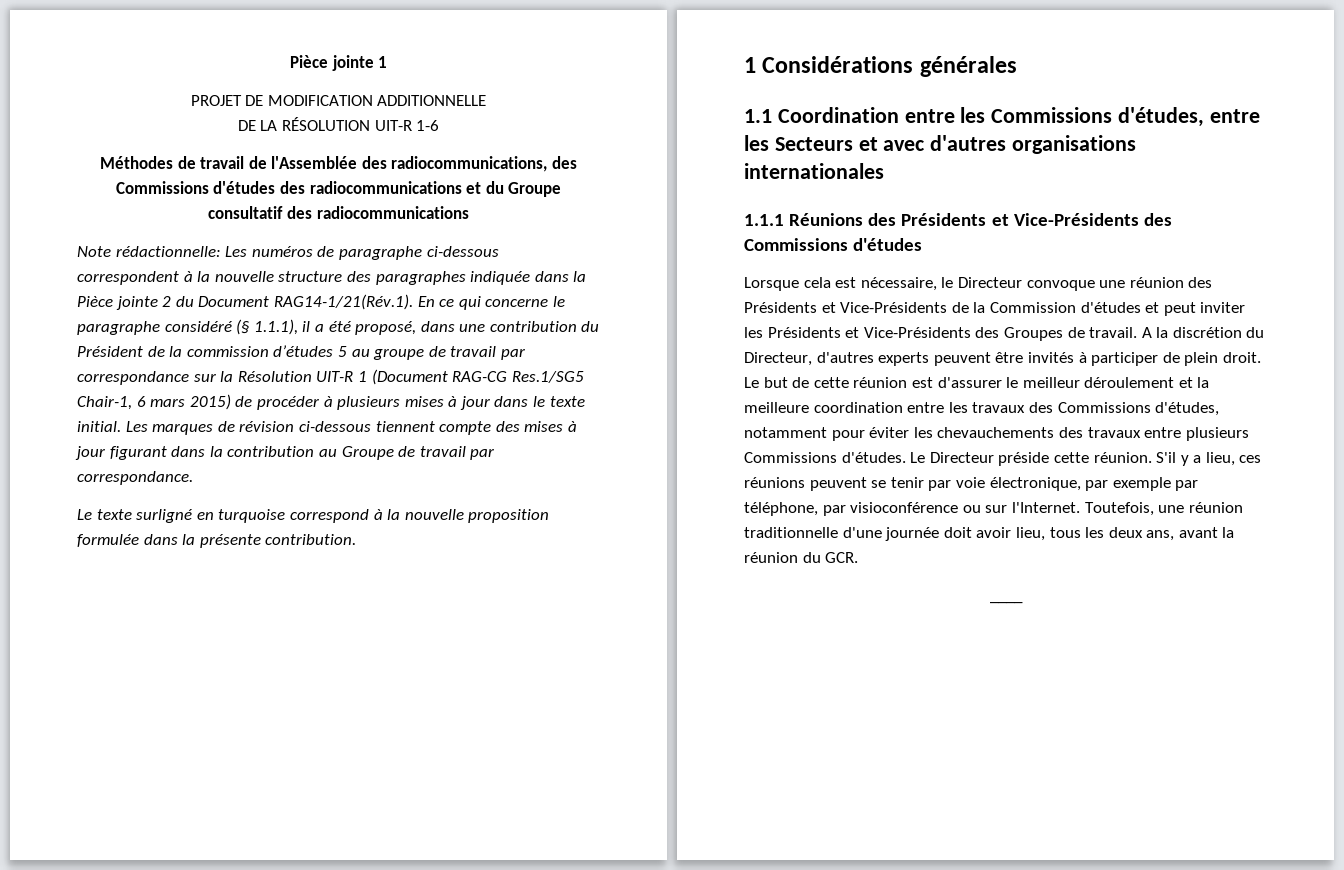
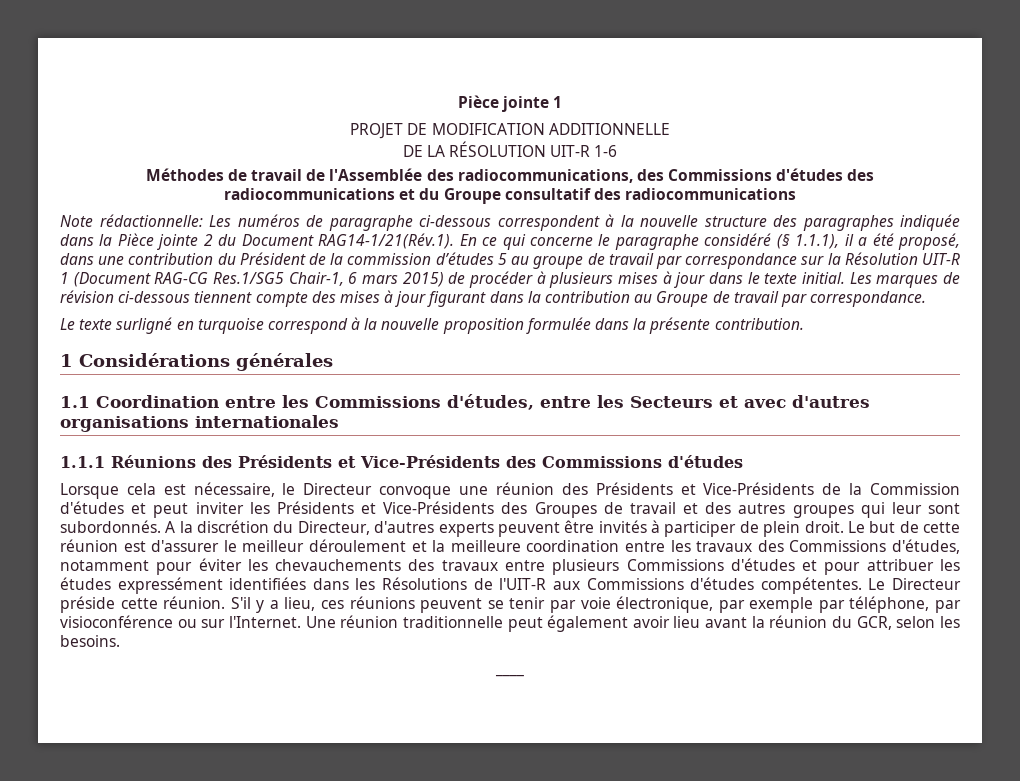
[1089,327,1138,338] travail. -> [629,502,960,518] [60,520,161,533] travail et des autres groupes qui leur sont subordonnés.
[841,452,906,463] d'études. -> [730,558,961,575] [60,577,862,594] d'études et pour attribuer les études expressément identifiées dans les Résolutions de l'UIT-R aux Commissions d'études compétentes.
[1084,502,1243,516] [744,527,1235,541] [744,552,859,563] Toutefois, une réunion traditionnelle d'une journée doit avoir lieu, tous les deux ans, avant la réunion du GCR. -> [305,615,960,632] [60,635,120,647] Une réunion traditionnelle peut également avoir lieu avant la réunion du GCR, selon les besoins.

